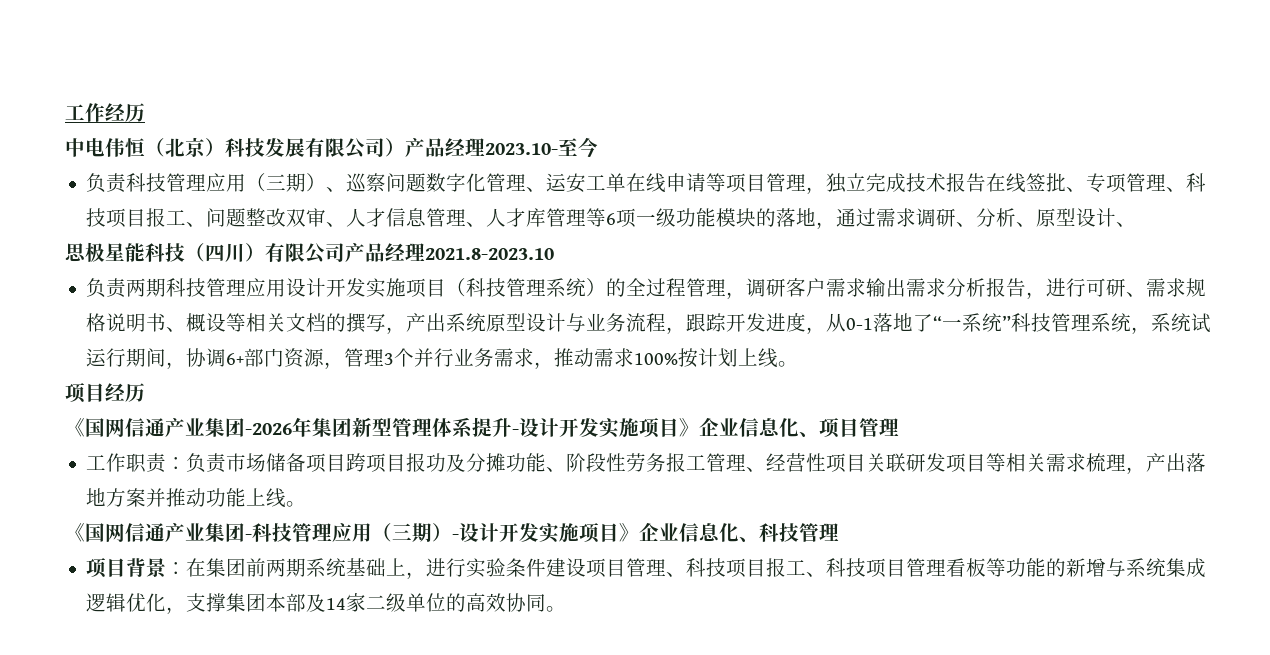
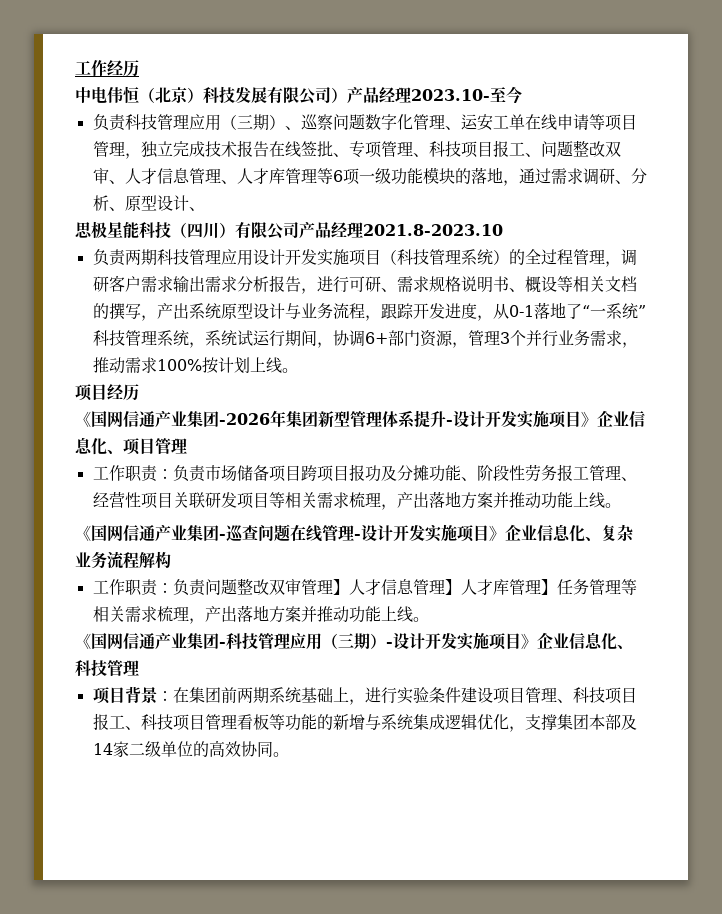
(307, 504) none -> [75,524,634,542] [75,551,171,569] [92,578,637,596] [92,605,429,624] // 《国网信通产业集团-巡查问题在线管理-设计开发实施项目》企业信息化、复杂业务流程解构 // 工作职责：负责问题整改双审管理】人才信息管理】人才库管理】任务管理等相关需求梳理，产出落地方案并推动功能上线。

